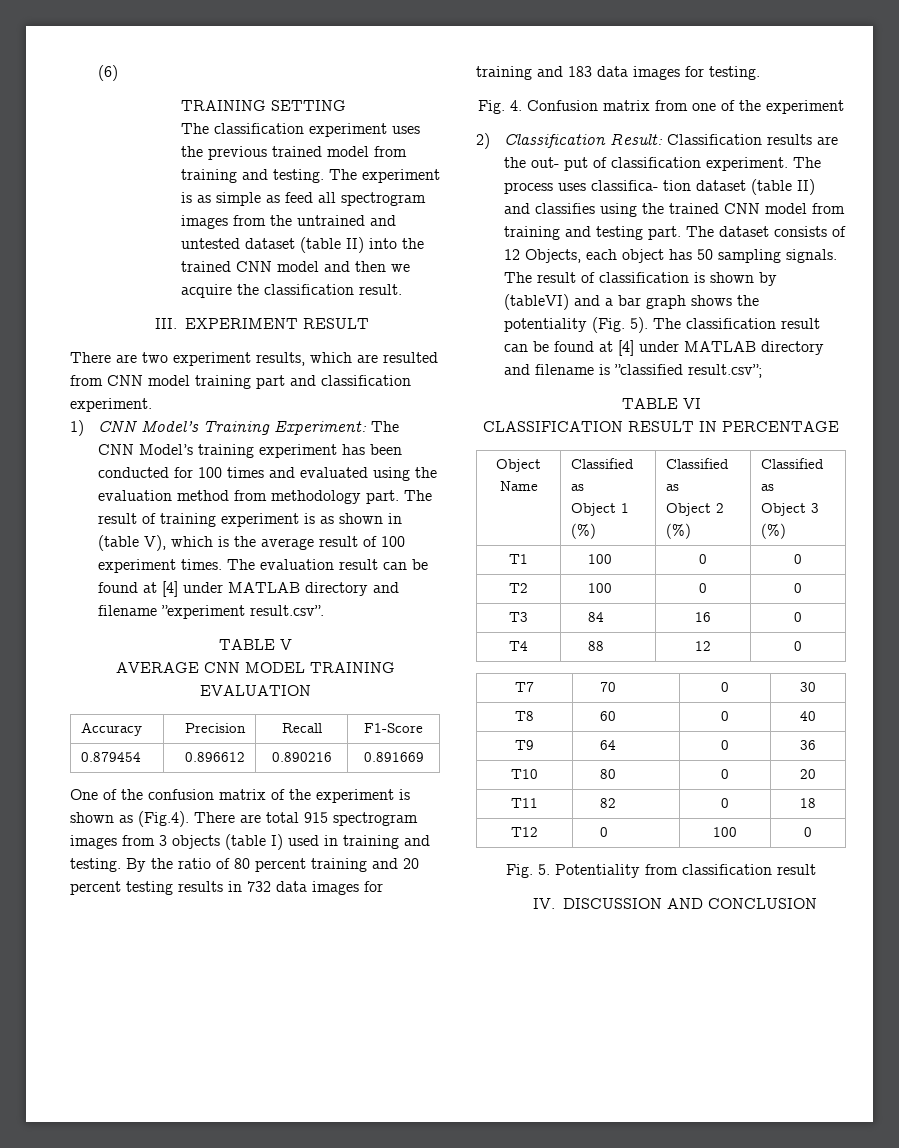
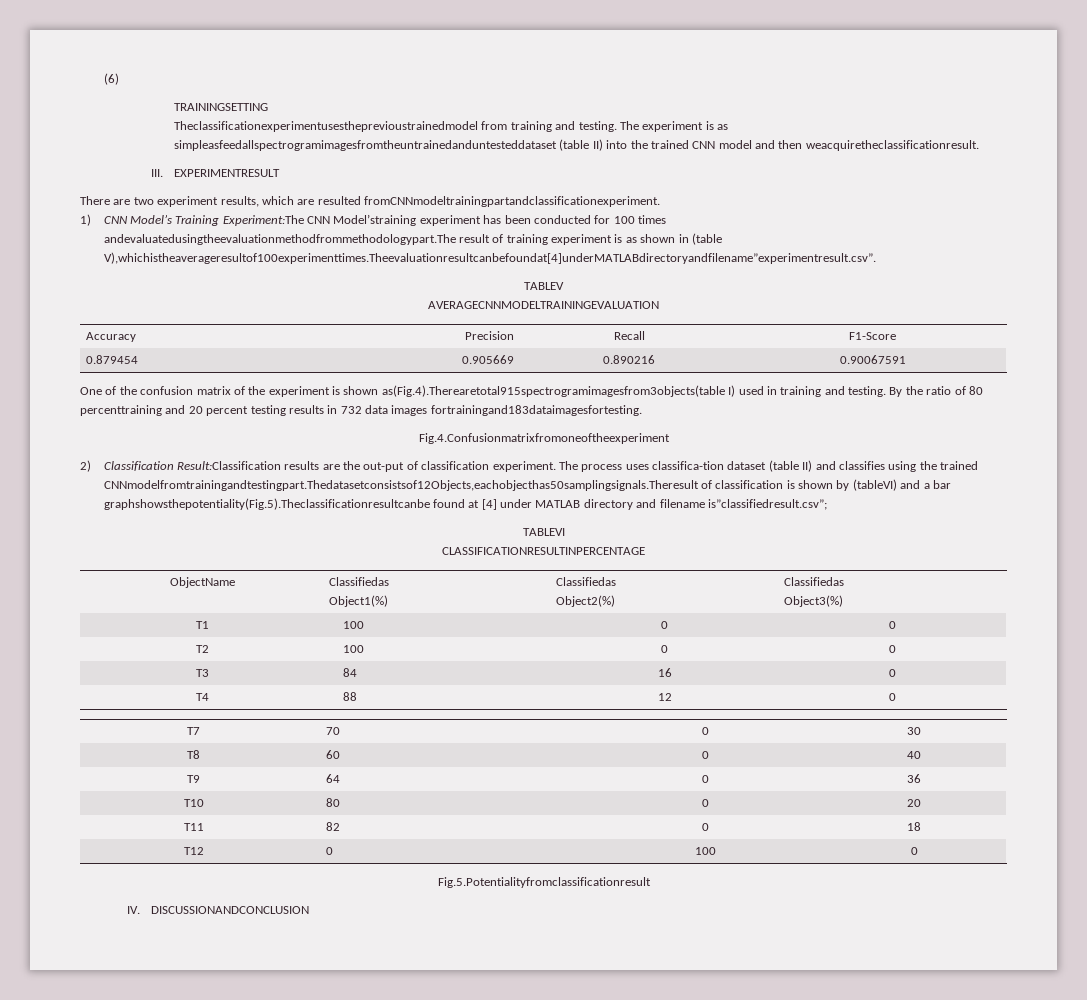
[181,100,346,111] [181,123,420,137] [181,146,369,160] TRAINING SETTING // The classification experiment uses the previous trained model -> [174,103,269,111] [174,121,479,132] TRAININGSETTING // Theclassificationexperimentusestheprevioustrainedmodel
[216,192,426,206] [181,215,396,229] [181,238,295,249] simple as feed all spectrogram images from the untrained and untested dataset -> [174,140,558,151] simpleasfeedallspectrogramimagesfromtheuntrainedanduntesteddataset
[391,264,410,272] [181,284,402,298] we acquire the classification result. -> [805,140,979,151] weacquiretheclassificationresult.
[185,318,370,329] EXPERIMENT RESULT -> [174,169,281,177] EXPERIMENTRESULT
[70,375,411,389] [70,398,152,412] from CNN model training part and classification experiment. -> [364,196,660,207] fromCNNmodeltrainingpartandclassificationexperiment.
[274,421,400,435] [98,444,255,458] Experiment: The CNN Model’s training -> [222,214,417,226] Experiment:The CNN Model’straining
[269,467,438,481] [98,490,433,504] and evaluated using the evaluation method from methodology part. The -> [103,234,456,245] andevaluatedusingtheevaluationmethodfrommethodologypart.The
[144,535,406,551] [98,559,429,573] [98,581,400,597] [98,605,325,619] [218,639,292,650] [115,662,395,673] [199,685,311,696] V), which is the average result of 100 experiment times. The evaluation result can be found at [4] under MATLAB directory and filename ”experiment result.csv”. // TABLE V // AVERAGE CNN MODEL TRAINING EVALUATION -> [103,252,876,264] [524,282,564,290] [428,301,659,309] V),whichistheaverageresultof100experimenttimes.Theevaluationresultcanbefoundat[4]underMATLABdirectoryandfilename”experimentresult.csv”. // TABLEV // AVERAGECNNMODELTRAININGEVALUATION
[185,752,246,762] 0.896612 -> [462,355,515,364] 0.905669
[363,752,424,762] 0.891669 -> [839,355,906,364] 0.90067591
[119,811,418,827] [70,834,266,850] as (Fig.4). There are total 915 spectrogram images from 3 objects (table -> [381,385,725,397] as(Fig.4).Therearetotal915spectrogramimagesfrom3objects(table
[255,858,367,872] percent training -> [80,405,162,416] percenttraining
[364,881,383,892] [476,66,760,80] [478,100,844,114] for training and 183 data images for testing. // Fig. 4. Confusion matrix from one of the experiment -> [430,405,642,416] [418,433,670,444] fortrainingand183dataimagesfortesting. // Fig.4.Confusionmatrixfromoneoftheexperiment
[610,133,763,145] Result: Classification -> [176,461,281,470] Result:Classification
[531,157,589,171] out- put -> [363,462,405,472] out-put
[591,180,692,191] classifica- tion -> [652,461,725,470] classifica-tion
[724,203,846,214] [504,226,847,240] [504,249,838,263] [504,272,577,283] CNN model from training and testing part. The dataset consists of 12 Objects, each object has 50 sampling signals. The result -> [103,480,699,491] CNNmodelfromtrainingandtestingpart.Thedatasetconsistsof12Objects,eachobjecthas50samplingsignals.Theresult
[646,295,760,309] [504,317,821,333] [504,340,825,356] [504,364,763,378] [621,398,701,409] [483,421,839,432] [496,459,541,472] [499,481,538,491] [570,458,634,469] [570,484,584,491] [570,503,629,516] [570,523,596,539] [665,458,729,469] [665,484,679,491] [665,503,724,516] [665,523,691,539] [760,458,824,469] [760,484,774,491] [760,503,819,516] [760,523,786,539] graph shows the potentiality (Fig. 5). The classification result can be found at [4] under MATLAB directory and filename is ”classified result.csv”; // TABLE VI // CLASSIFICATION RESULT IN PERCENTAGE // Object Name | Classified as // Object 1 (%) | Classified as // Object 2 (%) | Classified as // Object 3 (%) -> [103,498,827,510] [522,528,565,536] [442,547,645,555] [169,577,235,588] [328,577,389,586] [328,595,388,607] [555,577,616,586] [555,595,615,607] [783,577,844,586] [783,595,843,607] graphshowsthepotentiality(Fig.5).Theclassificationresultcanbe found at [4] under MATLAB directory and filename is”classifiedresult.csv”; // TABLEVI // CLASSIFICATIONRESULTINPERCENTAGE // ObjectName | Classifiedas // Object1(%) | Classifiedas // Object2(%) | Classifiedas // Object3(%)
[506,864,816,878] [532,898,817,909] Fig. 5. Potentiality from classification result // IV. DISCUSSION AND CONCLUSION -> [437,877,651,888] [127,906,309,914] Fig.5.Potentialityfromclassificationresult // IV. DISCUSSIONANDCONCLUSION

